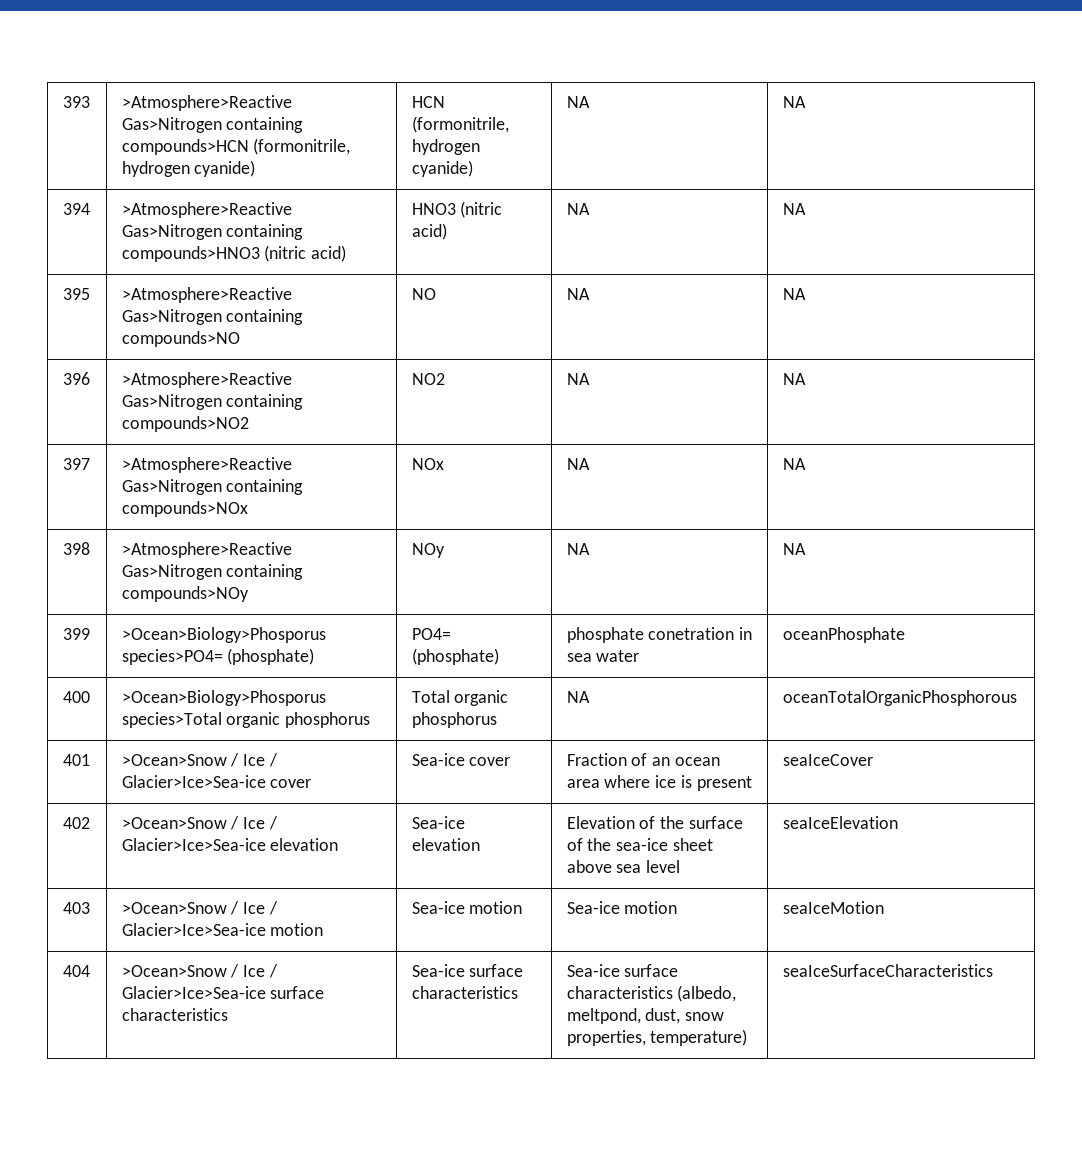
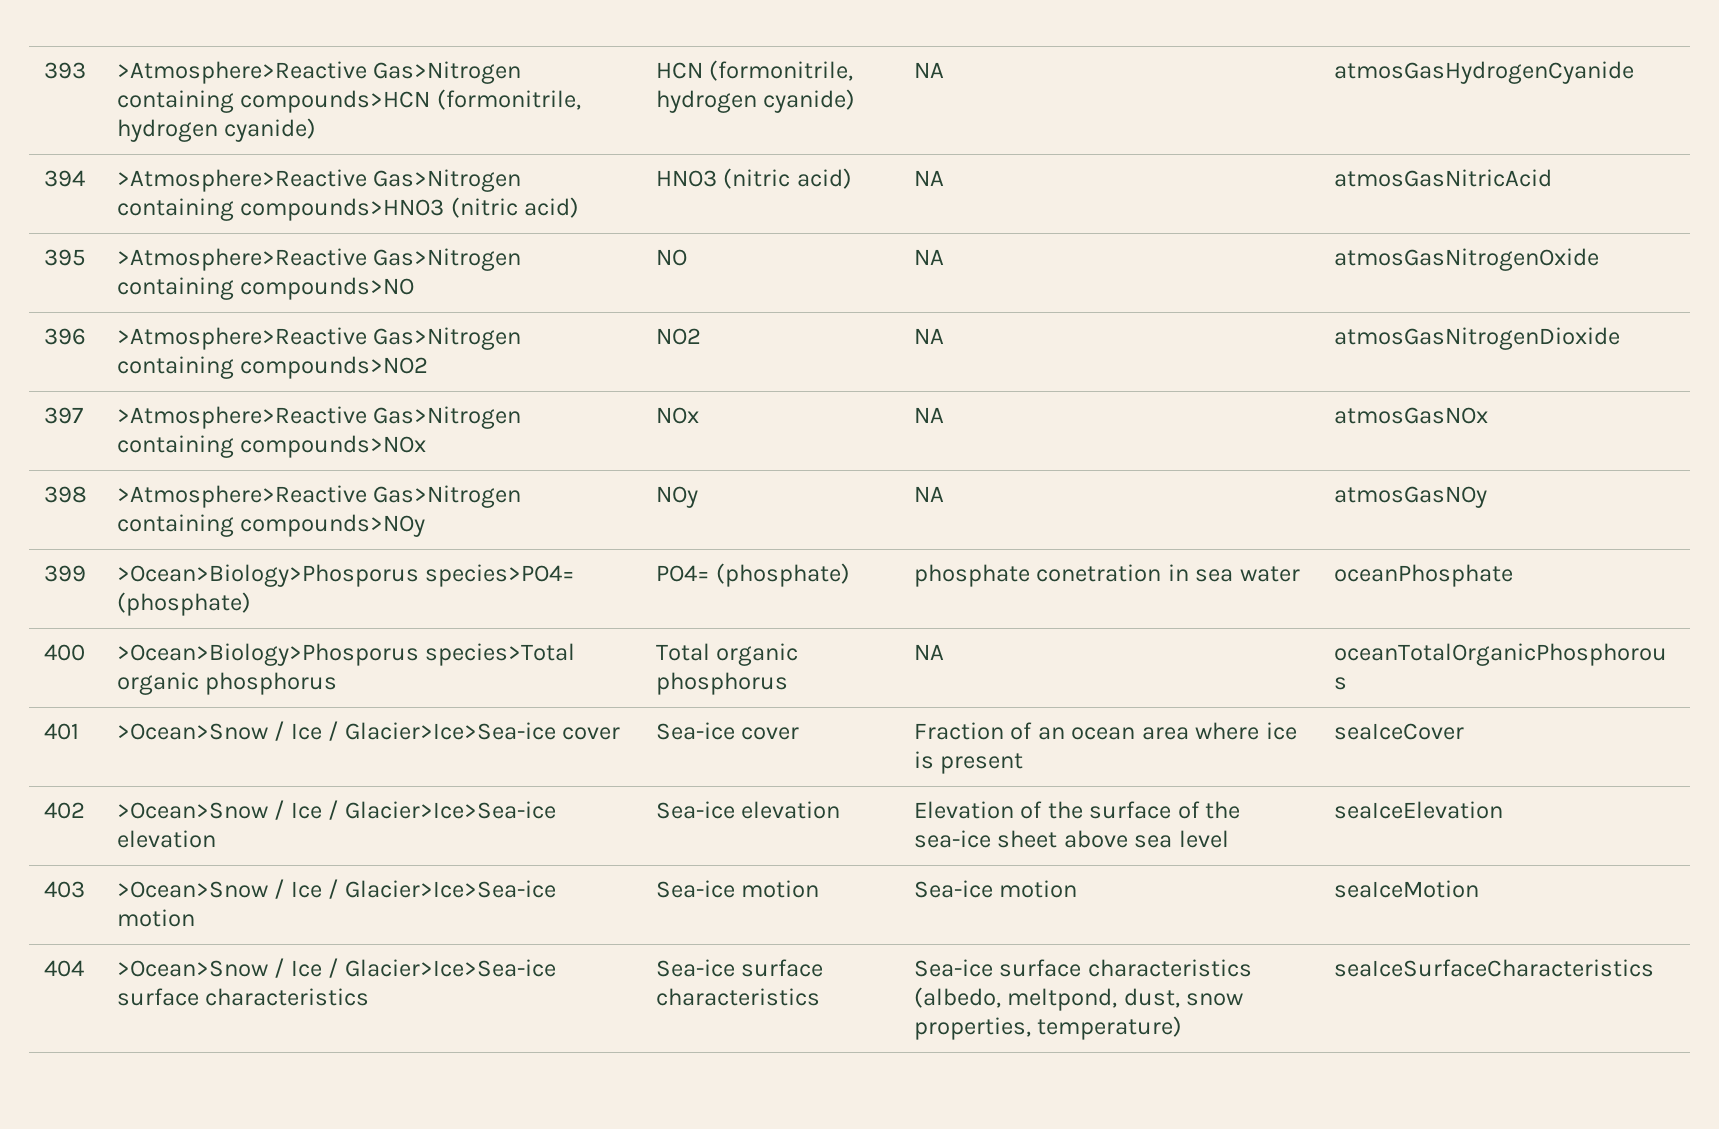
[782,96,806,108] NA -> [1333,61,1634,84] atmosGasHydrogenCyanide
[782,203,806,215] NA -> [1333,169,1552,187] atmosGasNitricAcid
[782,288,806,300] NA -> [1333,248,1599,271] atmosGasNitrogenOxide
[782,373,806,385] NA -> [1333,327,1620,350] atmosGasNitrogenDioxide
[782,458,806,470] NA -> [1333,407,1488,424] atmosGasNOx
[782,543,806,555] NA -> [1333,486,1487,508] atmosGasNOy

